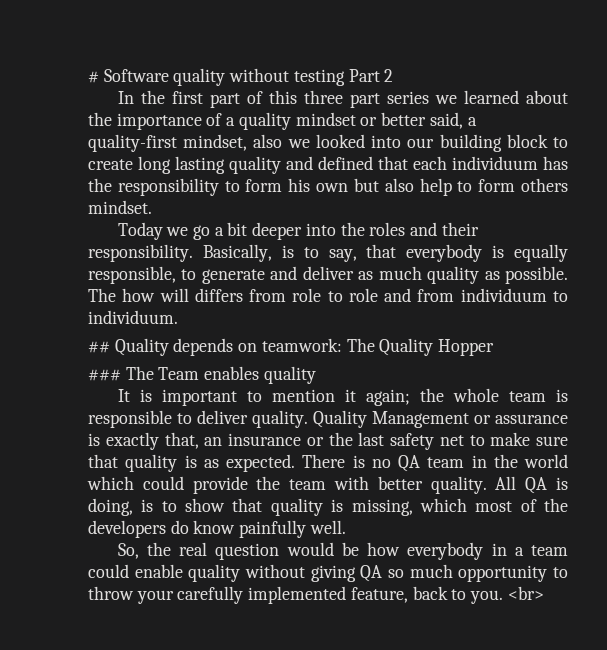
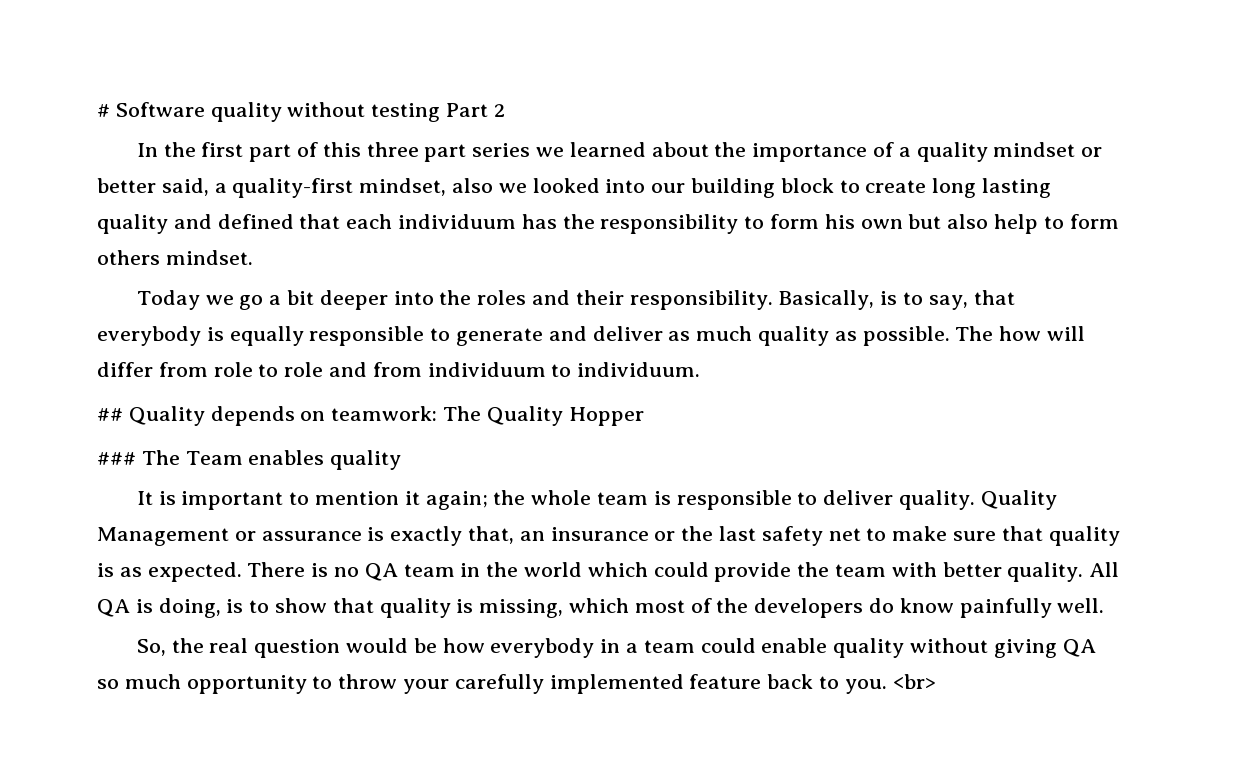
[88,266,176,284] responsible, -> [309,326,425,346] responsible
[194,288,243,302] differs -> [97,362,153,377] differ
[350,587,408,603] feature, -> [689,674,762,689] feature

